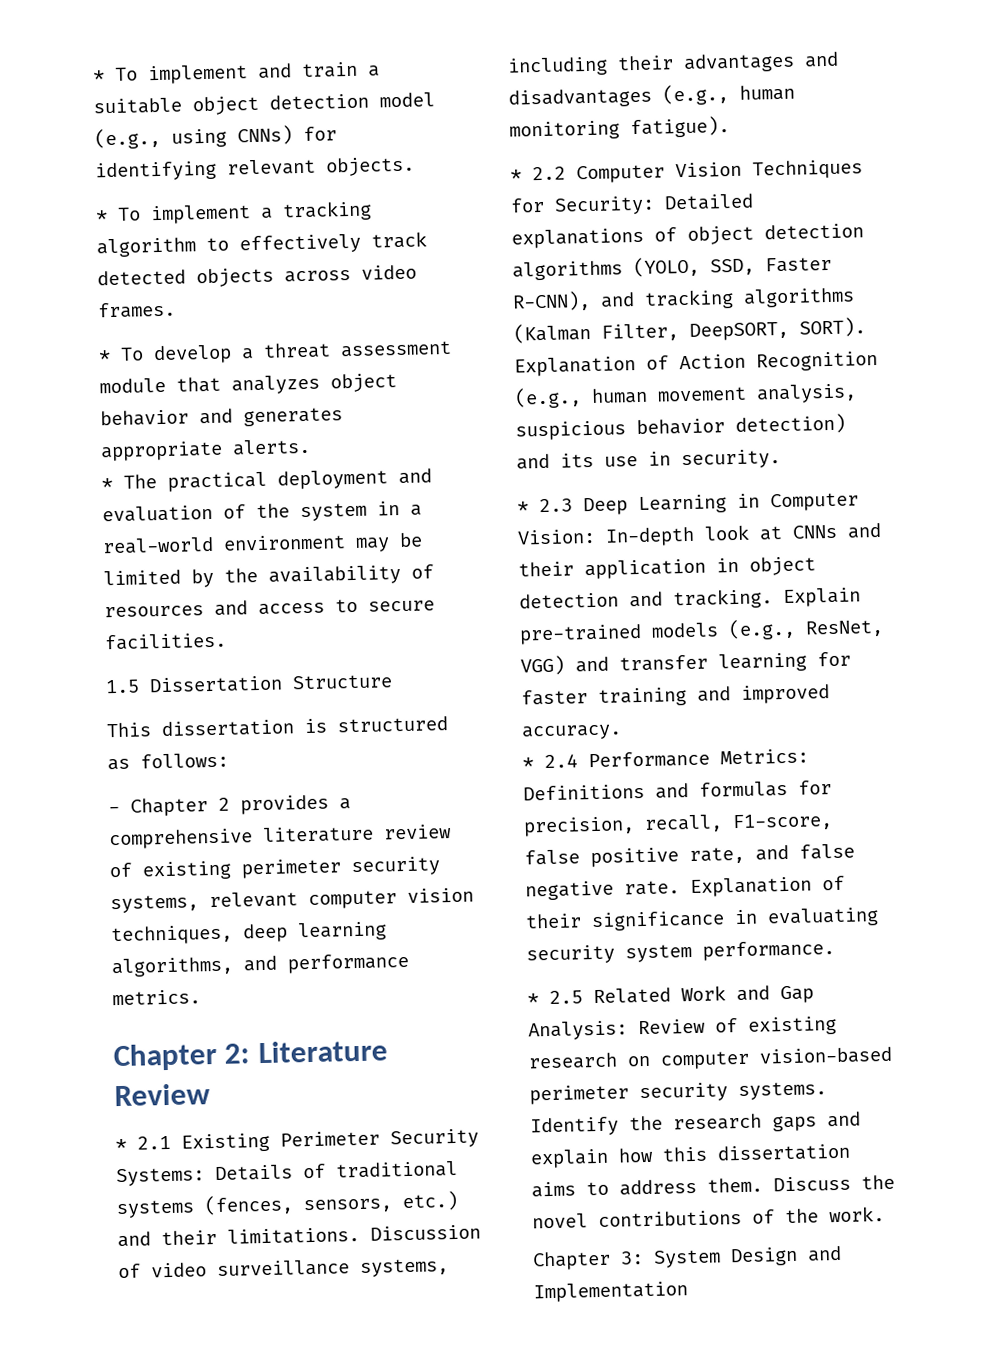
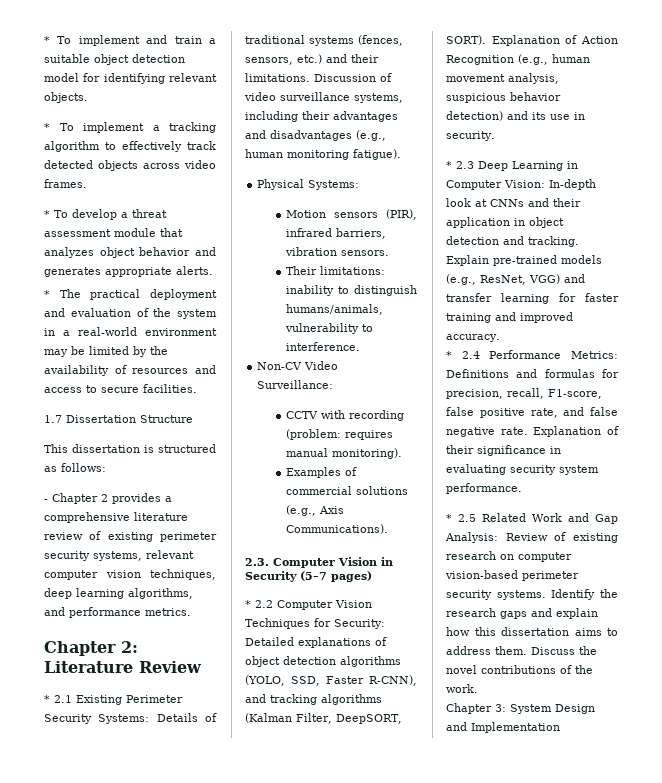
[94,125,293,150] (e.g., using CNNs) -> (79, 77) none
[105,679,140,694] 1.5 -> [44,415,62,423] 1.7
(730, 127) none -> [257,179,360,190] [285,209,417,220] [285,228,386,239] [284,247,389,256] [285,266,385,275] [285,285,417,296] [285,304,383,315] [284,323,373,334] [285,342,360,351] [257,361,339,370] [257,380,334,389] [285,410,404,421] [285,429,393,440] [285,448,402,459] [285,467,357,478] [285,486,408,495] [285,505,344,516] [285,524,388,534] [245,557,393,568] [245,571,372,582] // Physical Systems: // Motion sensors (PIR), infrared barriers, vibration sensors. // Their limitations: inability to distinguish humans/animals, vulnerability to interference. // Non-CV Video Surveillance: // CCTV with recording (problem: requires manual monitoring). // Examples of commercial solutions (e.g., Axis Communications). // 2.3. Computer Vision in Security (5–7 pages)

